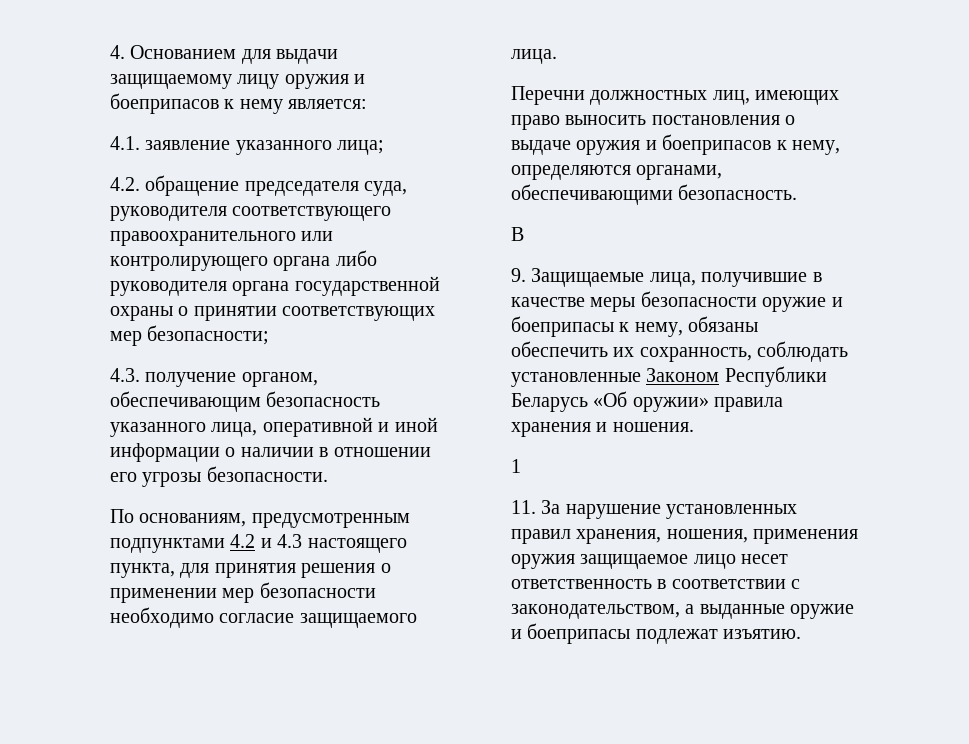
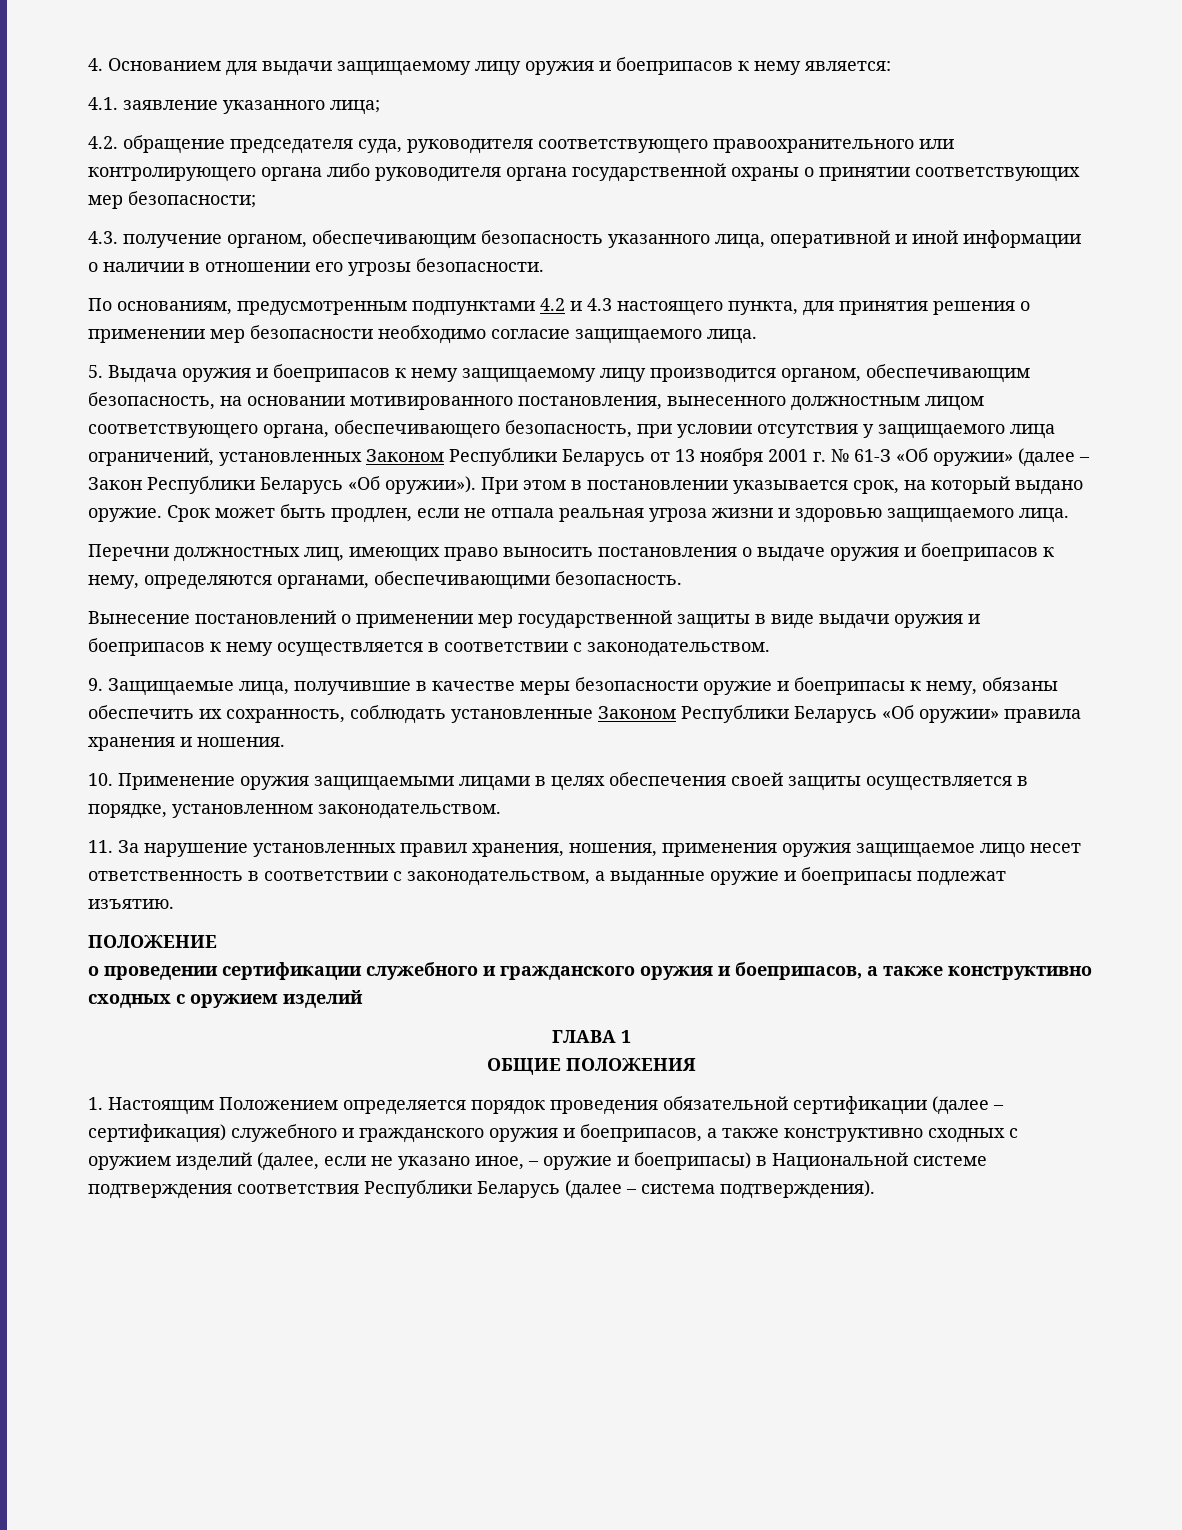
(557, 56) none -> [88,364,1030,383] [88,392,984,411] [88,420,1055,439] [88,448,1090,467] [88,476,1083,495] [88,504,1069,523] // 5. Выдача оружия и боеприпасов к нему защищаемому лицу производится органом, обеспечивающим безопасность, на основании мотивированного постановления, вынесенного должностным лицом соответствующего органа, обеспечивающего безопасность, при условии отсутствия у защищаемого лица ограничений, установленных Законом Республики Беларусь от 13 ноября 2001 г. № 61-З «Об оружии» (далее – Закон Республики Беларусь «Об оружии»). При этом в постановлении указывается срок, на который выдано оружие. Срок может быть продлен, если не отпала реальная угроза жизни и здоровью защищаемого лица.
[511,227,524,241] В -> [88,610,980,629] [88,638,770,657] Вынесение постановлений о применении мер государственной защиты в виде выдачи оружия и боеприпасов к нему осуществляется в соответствии с законодательством.
[511,459,521,473] 1 -> [88,772,1028,791] [88,804,501,819] 10. Применение оружия защищаемыми лицами в целях обеспечения своей защиты осуществляется в порядке, установленном законодательством.
(802, 634) none -> [88,935,217,948] [88,962,1092,980] [88,990,363,1008] [551,1030,631,1043] [486,1058,696,1075] [88,1096,1004,1115] [88,1124,1018,1143] [88,1152,987,1171] [88,1180,875,1199] // ПОЛОЖЕНИЕ // о проведении сертификации служебного и гражданского оружия и боеприпасов, а также конструктивно сходных с оружием изделий // ГЛАВА 1 // ОБЩИЕ ПОЛОЖЕНИЯ // 1. Настоящим Положением определяется порядок проведения обязательной сертификации (далее – сертификация) служебного и гражданского оружия и боеприпасов, а также конструктивно сходных с оружием изделий (далее, если не указано иное, – оружие и боеприпасы) в Национальной системе подтверждения соответствия Республики Беларусь (далее – система подтверждения).

